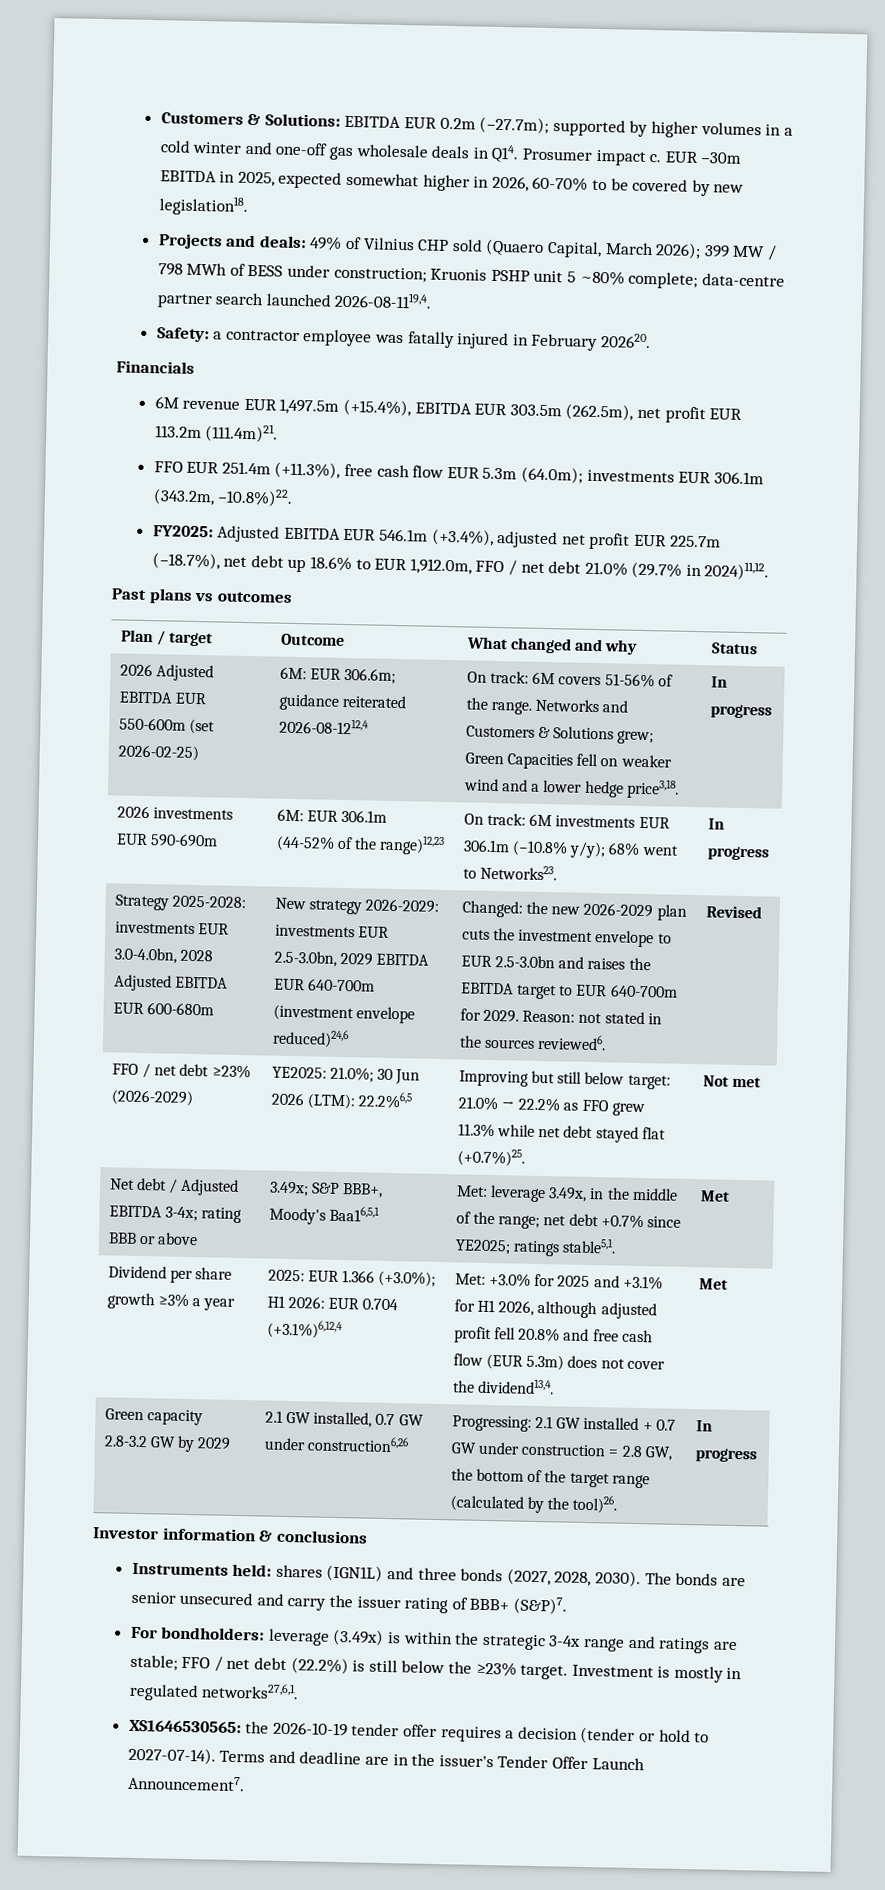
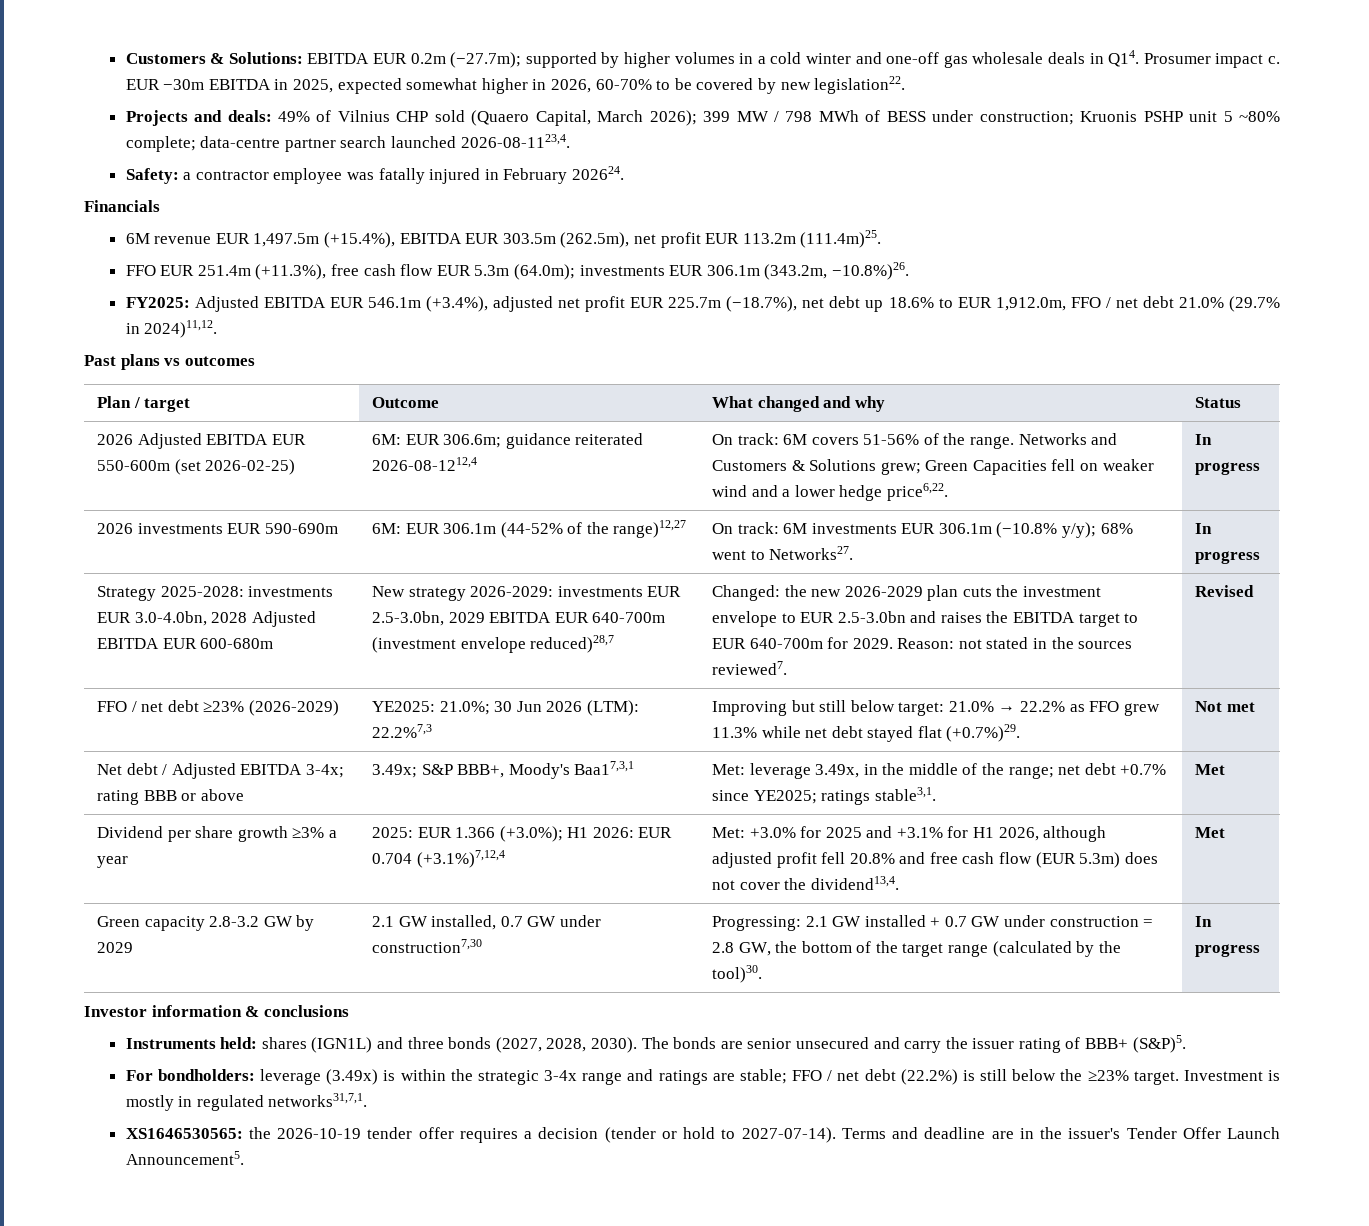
[158,195,248,216] legislation18. -> [814,76,906,94] legislation22.
[334,291,433,309] 2026-08-1119,4. -> [460,134,570,148] 2026-08-1123,4.
[600,333,651,349] 202620. -> [571,166,624,180] 202624.
[205,423,279,443] (111.4m)21. -> [800,230,882,248] (111.4m)25.
[217,488,294,507] −10.8%)22. -> [831,262,909,280] −10.8%)26.
[625,778,679,799] price3,18. -> [886,483,948,501] price6,22.
[379,834,446,856] range)12,23 -> [613,520,687,538] range)12,27
[479,864,557,881] Networks23. -> [769,546,854,560] Networks27.
[271,1028,349,1049] reduced)24,6 -> [530,635,615,653] reduced)28,7
[537,1033,607,1051] reviewed6. -> [711,661,787,675] reviewed7.
[358,1091,414,1109] 22.2%6,5 -> [371,724,432,738] 22.2%7,3
[456,1148,525,1167] (+0.7%)25. -> [946,724,1021,742] (+0.7%)29.
[328,1205,380,1222] Baa16,5,1 -> [574,761,635,775] Baa17,3,1
[562,1237,617,1254] stable5,1. -> [874,787,936,801] stable3,1.
[266,1319,343,1340] (+3.1%)6,12,4 -> [416,850,505,868] (+3.1%)7,12,4
[306,1435,409,1453] construction6,26 -> [371,939,482,953] construction7,30
[572,1494,618,1514] tool)26. -> [711,965,762,983] tool)30.
[512,1596,567,1615] (S&P)7. -> [1132,1035,1186,1053] (S&P)5.
[201,1682,300,1700] networks27,6,1. -> [268,1093,368,1107] networks31,7,1.
[127,1774,245,1792] Announcement7. -> [125,1151,244,1165] Announcement5.

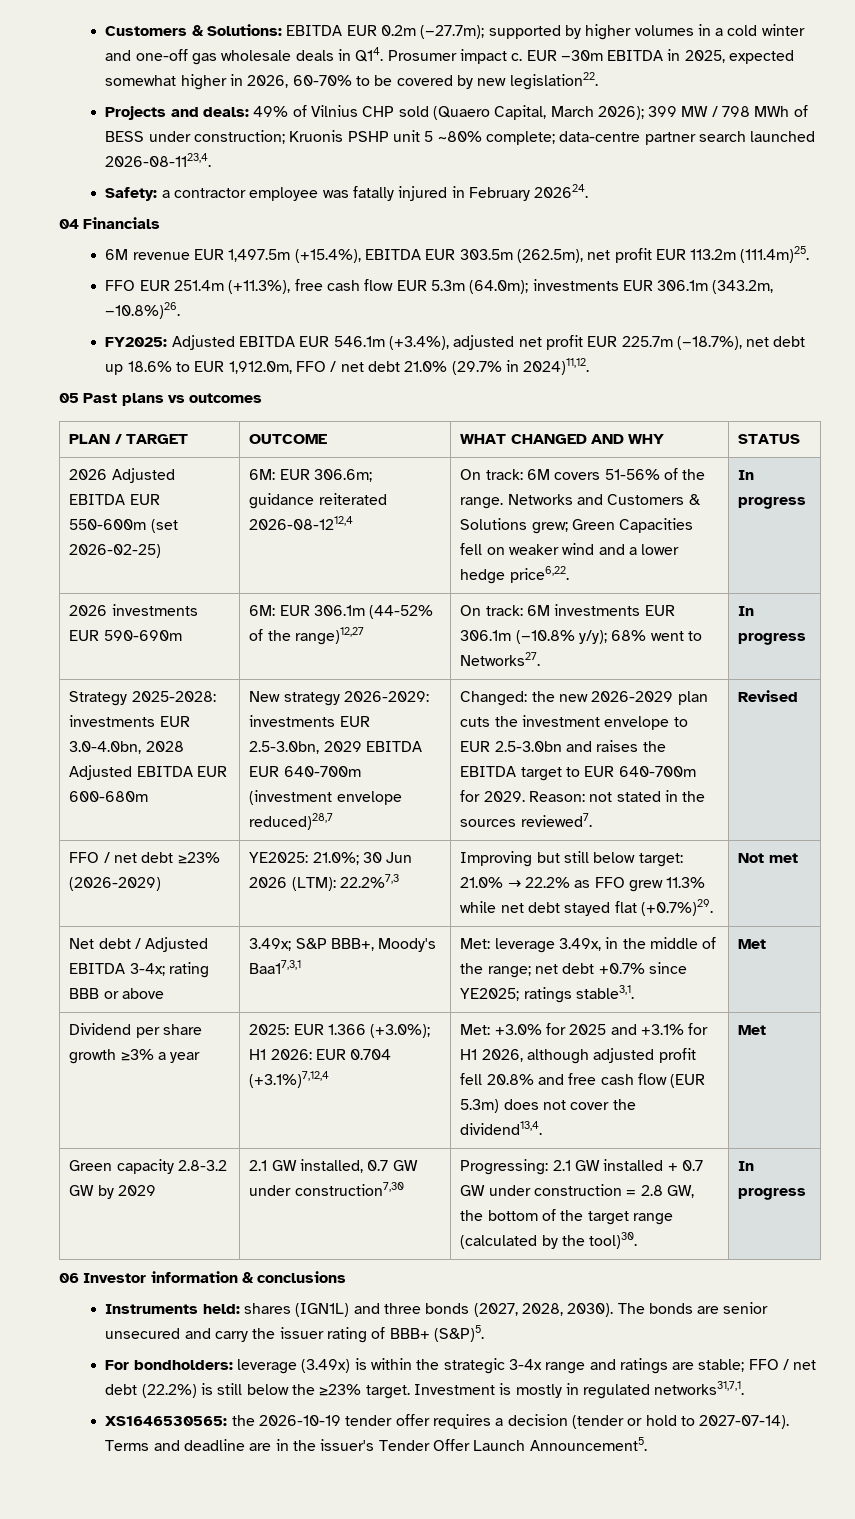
(624, 173) none -> [59,219,79,229] 04
(218, 329) none -> [59,393,79,403] 05
[96,396,191,412] [371,397,439,408] [711,396,885,412] [1194,397,1241,408] Plan / target | Outcome | What changed and why | Status -> [69,434,189,444] [249,434,328,444] [460,434,665,444] [738,434,801,444] PLAN / TARGET | OUTCOME | WHAT CHANGED AND WHY | STATUS
(1260, 950) none -> [59,1273,79,1283] 06

